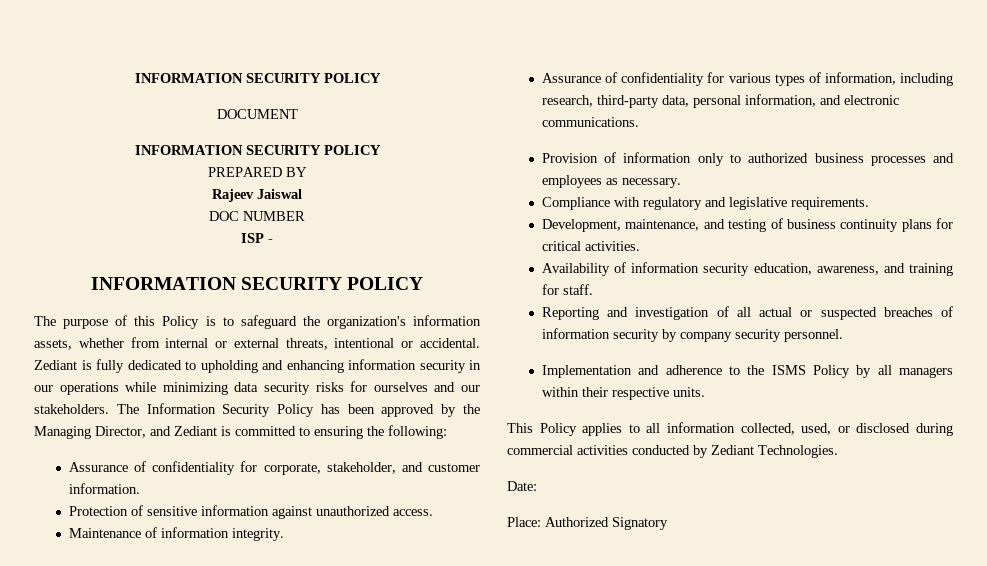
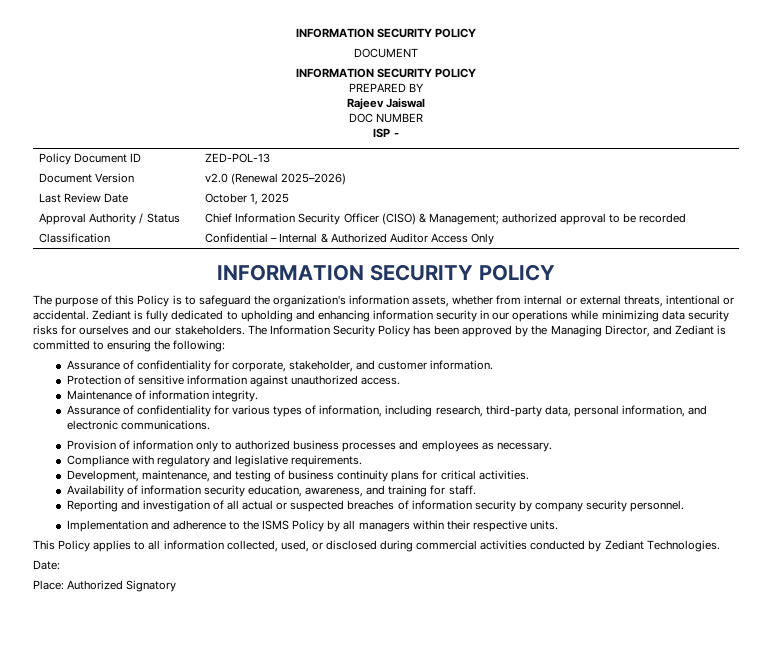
(273, 241) none -> [39,153,142,165] [205,153,271,163] [39,173,135,183] [205,173,347,185] [39,193,129,203] [205,193,290,205] [39,213,180,225] [205,213,687,225] [39,233,111,243] [205,233,495,245] // Policy Document ID | ZED-POL-13 // Document Version | v2.0 (Renewal 2025–2026) // Last Review Date | October 1, 2025 // Approval Authority / Status | Chief Information Security Officer (CISO) & Management; authorized approval to be recorded // Classification | Confidential – Internal & Authorized Auditor Access Only

